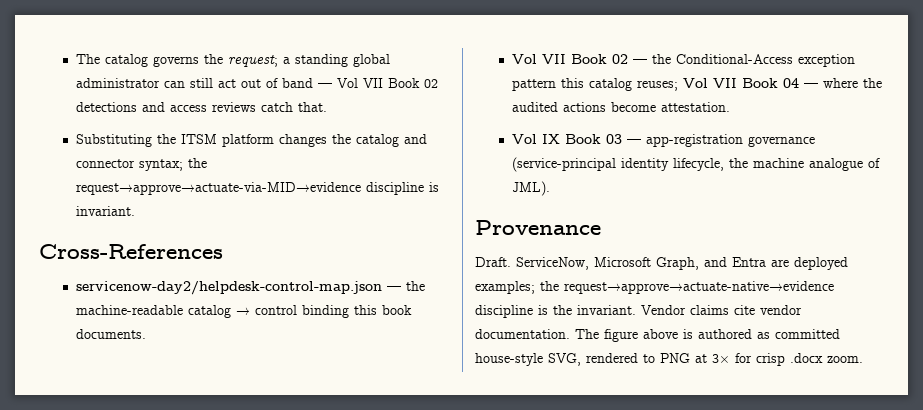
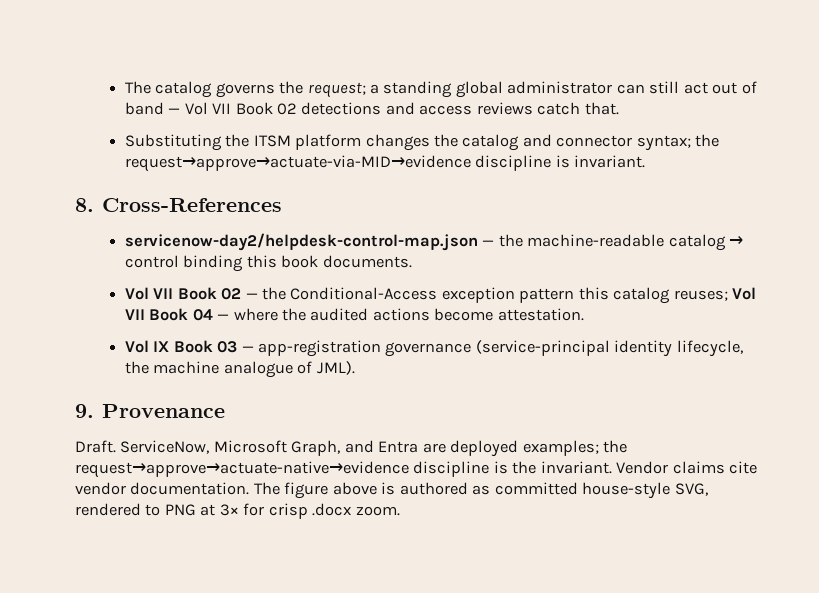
(135, 211) none -> [75,198,94,212] 8.
(550, 188) none -> [75,404,94,418] 9.

